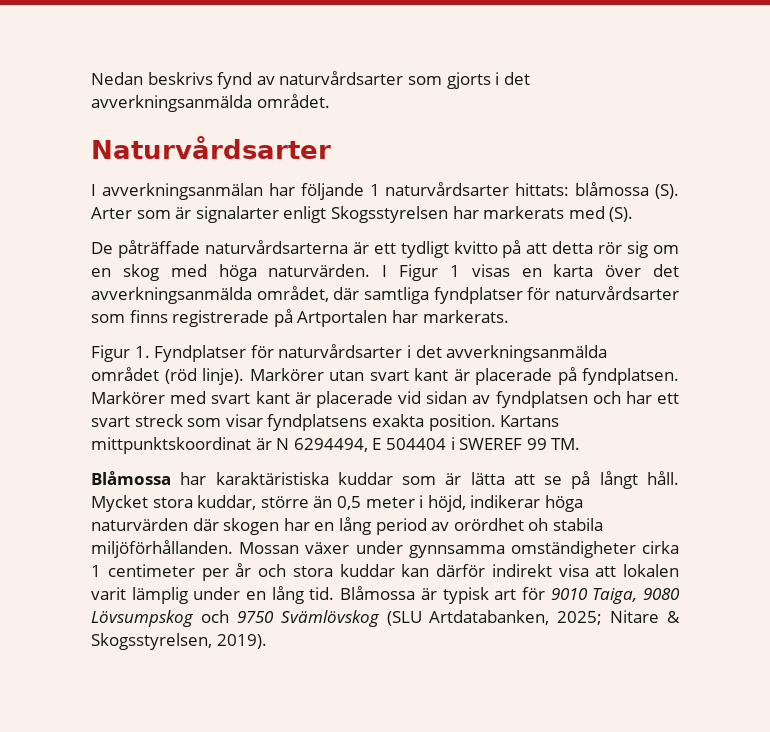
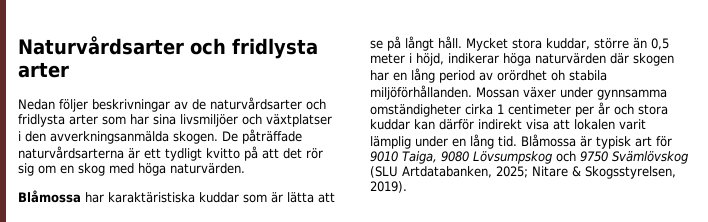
[91,71,530,89] [91,94,330,112] [91,136,331,159] [91,182,679,200] [91,206,634,223] Nedan beskrivs fynd av naturvårdsarter som gjorts i det avverkningsanmälda området. // Naturvårdsarter // I avverkningsanmälan har följande 1 naturvårdsarter hittats: blåmossa (S). Arter som är signalarter enligt Skogsstyrelsen har markerats med (S). // -> [18,36,318,59] [18,62,69,78] [18,97,326,112] [18,114,332,127] [18,131,218,144] Naturvårdsarter och fridlysta arter // Nedan följer beskrivningar av de naturvårdsarter och fridlysta arter som har sina livsmiljöer och växtplatser i den avverkningsanmälda skogen.
[552,241,594,254] detta -> [283,148,302,159] det
[382,264,679,281] [91,286,680,304] [91,309,509,327] [91,344,608,362] [91,367,679,385] [91,391,679,408] [91,414,560,431] [91,437,581,454] I Figur 1 visas en karta över det avverkningsanmälda området, där samtliga fyndplatser för naturvårdsarter som finns registrerade på Artportalen har markerats. // Figur 1. Fyndplatser för naturvårdsarter i det avverkningsanmälda området (röd linje). Markörer utan svart kant är placerade på fyndplatsen. Markörer med svart kant är placerade vid sidan av fyndplatsen och har ett svart streck som visar fyndplatsens exakta position. Kartans mittpunktskoordinat är N 6294494, E 504404 i SWEREF 99 TM. -> (245, 168) none

